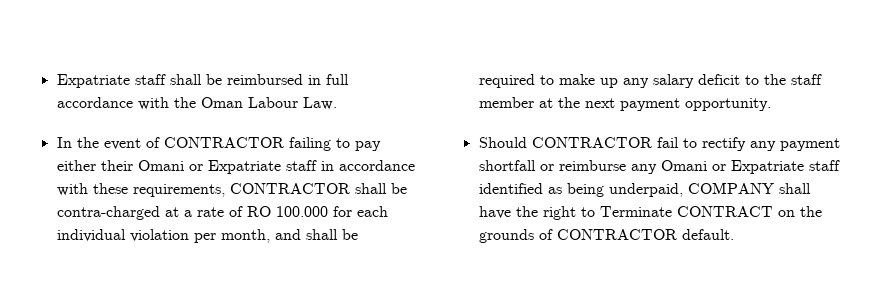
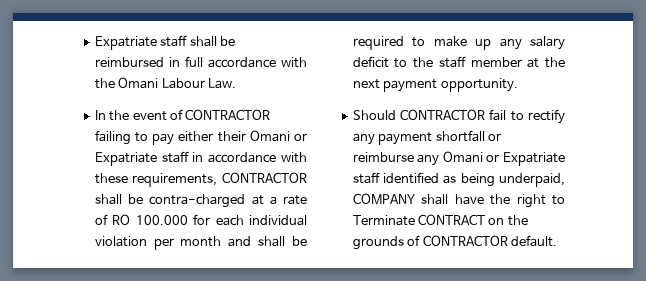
[200,97,243,108] Oman -> [118,77,159,89] Omani
[220,229,270,243] month, -> [180,236,222,247] month

